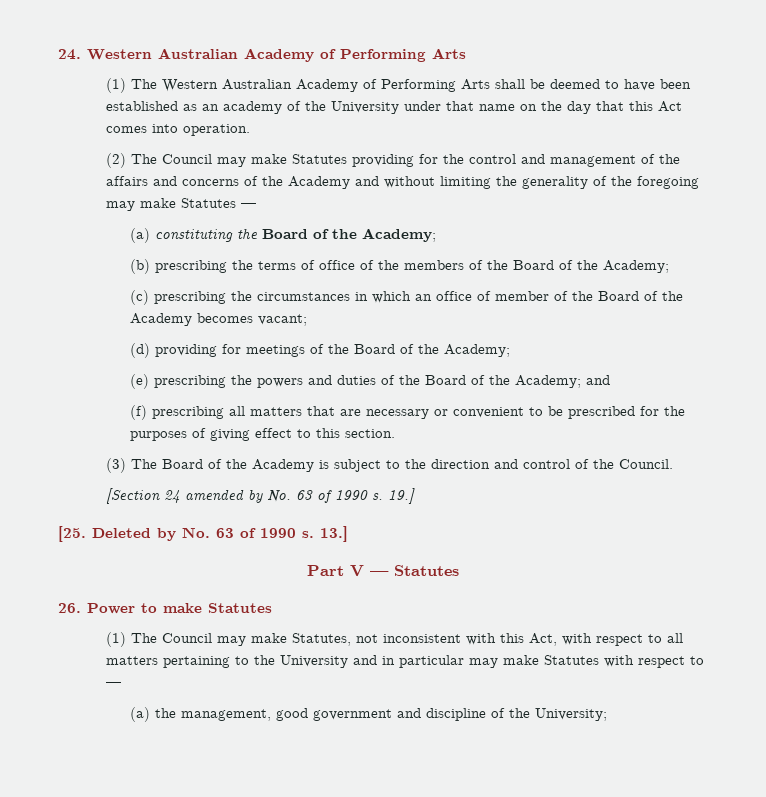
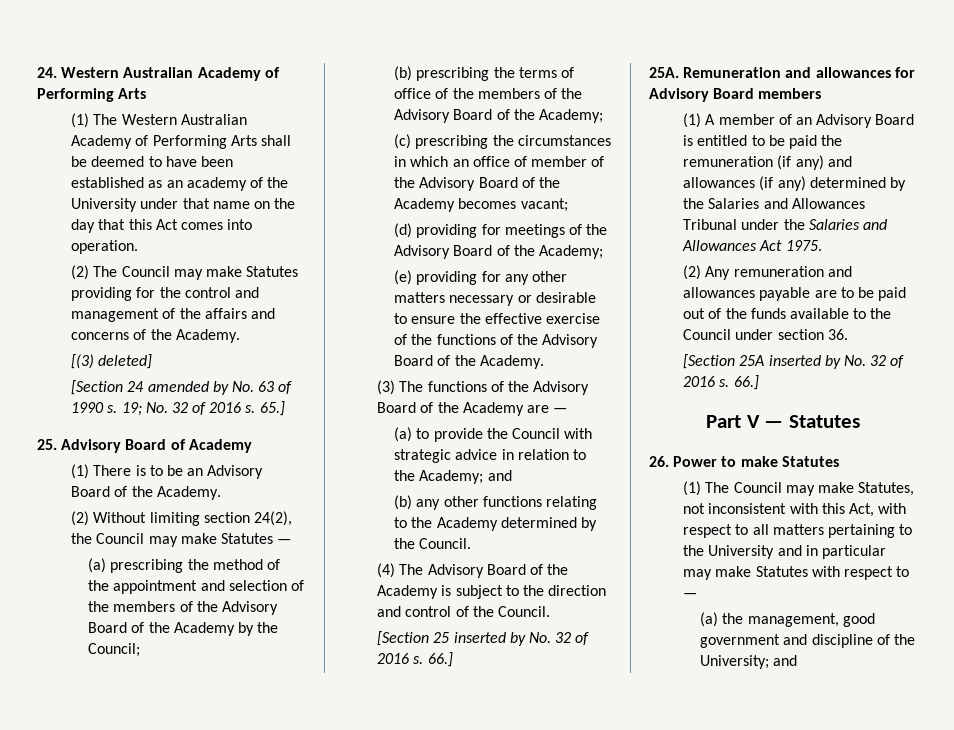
[287,176,699,189] Academy and without limiting the generality of the foregoing -> [175,329,240,343] [71,354,153,369] [71,380,293,395] [71,401,285,416] [37,439,252,453] [71,464,264,479] [71,486,221,500] [71,511,292,526] [71,533,145,544] Academy. // [(3) deleted] // [Section 24 amended by No. 63 of 1990 s. 19; No. 32 of 2016 s. 65.] // 25. Advisory Board of Academy // (1) There is to be an Advisory Board of the Academy. // (2) Without limiting section 24(2), the Council
[154,228,436,242] constituting the Board of the Academy; -> [110,559,280,573] [88,580,304,594] [88,601,278,615] [88,622,279,636] [88,643,141,657] prescribing the method of the appointment and selection of the members of the Advisory Board of the Academy by the Council;
(508, 265) none -> [394,109,451,123] Advisory
(593, 296) none -> [419,177,476,191] Advisory
(349, 349) none -> [394,245,451,259] Advisory
[153,375,610,388] [129,405,685,420] [129,428,395,441] [105,458,157,473] prescribing the powers and duties of the Board of the Academy; and // (f) prescribing all matters that are necessary or convenient to be prescribed for the purposes of giving effect to this section. // (3) The -> [416,271,567,285] [394,292,596,306] [394,313,600,324] [394,334,599,348] [394,355,544,369] [377,380,590,395] [377,402,568,416] [394,427,593,442] [394,449,586,463] [394,470,512,484] [394,495,597,510] [394,517,597,531] [394,538,472,549] [377,563,484,578] providing for any other matters necessary or desirable to ensure the effective exercise of the functions of the Advisory Board of the Academy. // (3) The functions of the Advisory Board of the Academy are — // (a) to provide the Council with strategic advice in relation to the Academy; and // (b) any other functions relating to the Academy determined by the Council. // (4) The Advisory
[163,488,415,504] [58,526,348,542] 24 amended by No. 63 of 1990 s. 19.] // [25. Deleted by No. 63 of 1990 s. 13.] -> [433,632,590,646] [377,652,453,667] [649,67,915,78] [649,88,822,102] [683,113,915,128] [683,135,843,149] [683,155,852,170] [683,176,906,191] [683,198,865,209] [683,219,887,230] [682,240,822,251] [683,265,852,280] [683,287,907,301] [683,308,892,319] [683,329,848,340] [683,354,905,369] [683,375,759,390] 25 inserted by No. 32 of 2016 s. 66.] // 25A. Remuneration and allowances for Advisory Board members // (1) A member of an Advisory Board is entitled to be paid the remuneration (if any) and allowances (if any) determined by the Salaries and Allowances Tribunal under the Salaries and Allowances Act 1975. // (2) Any remuneration and allowances payable are to be paid out of the funds available to the Council under section 36. // [Section 25A inserted by No. 32 of 2016 s. 66.]
(607, 714) none -> [773,655,798,666] and

